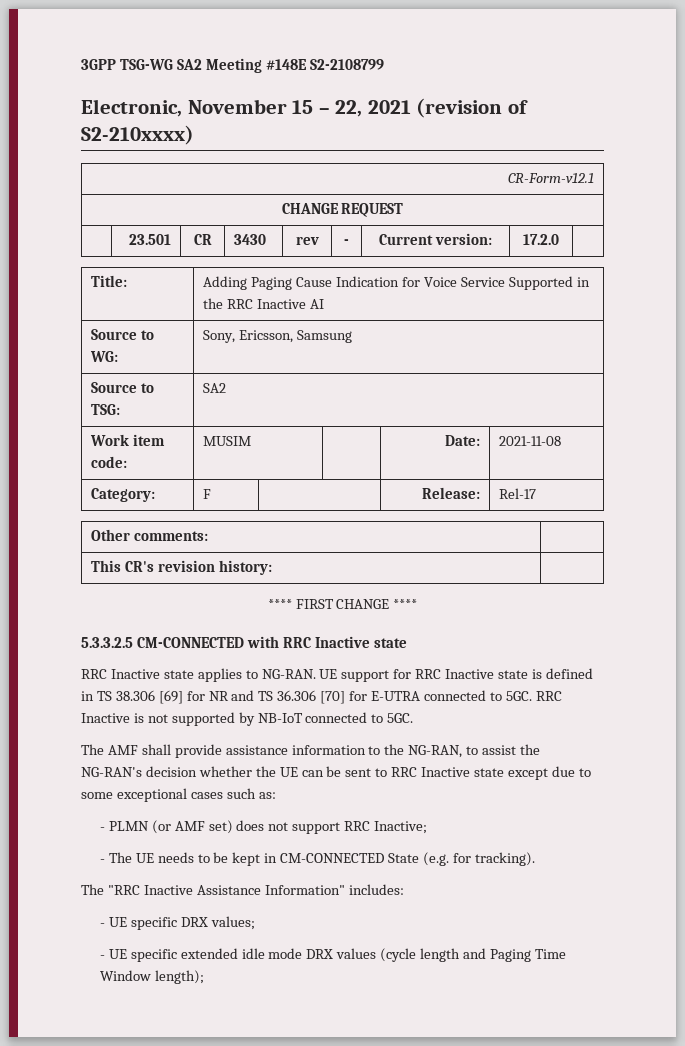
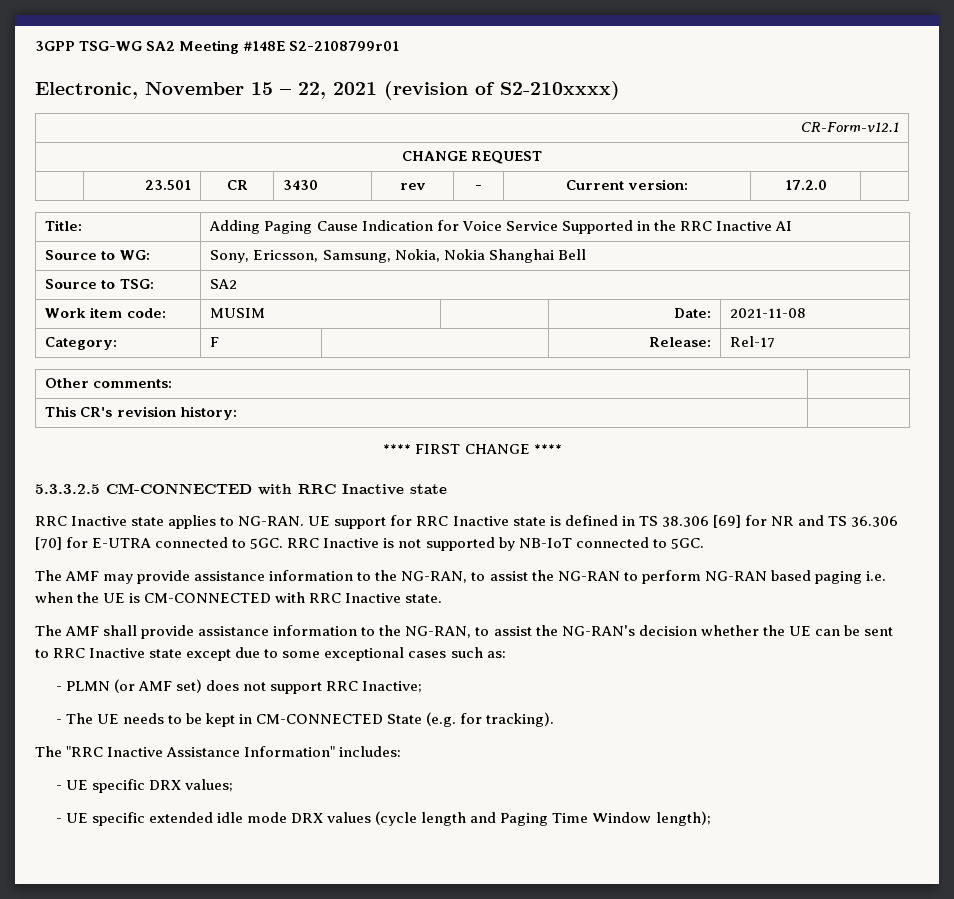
[309,59,384,70] S2-2108799 -> [289,41,400,51] S2-2108799r01
[297,330,353,343] Samsung -> [322,249,586,263] Samsung, Nokia, Nokia Shanghai Bell
(414, 718) none -> [35,570,886,584] [35,592,443,603] // The AMF may provide assistance information to the NG-RAN, to assist the NG-RAN to perform NG-RAN based paging i.e. when the UE is CM-CONNECTED with RRC Inactive state.

